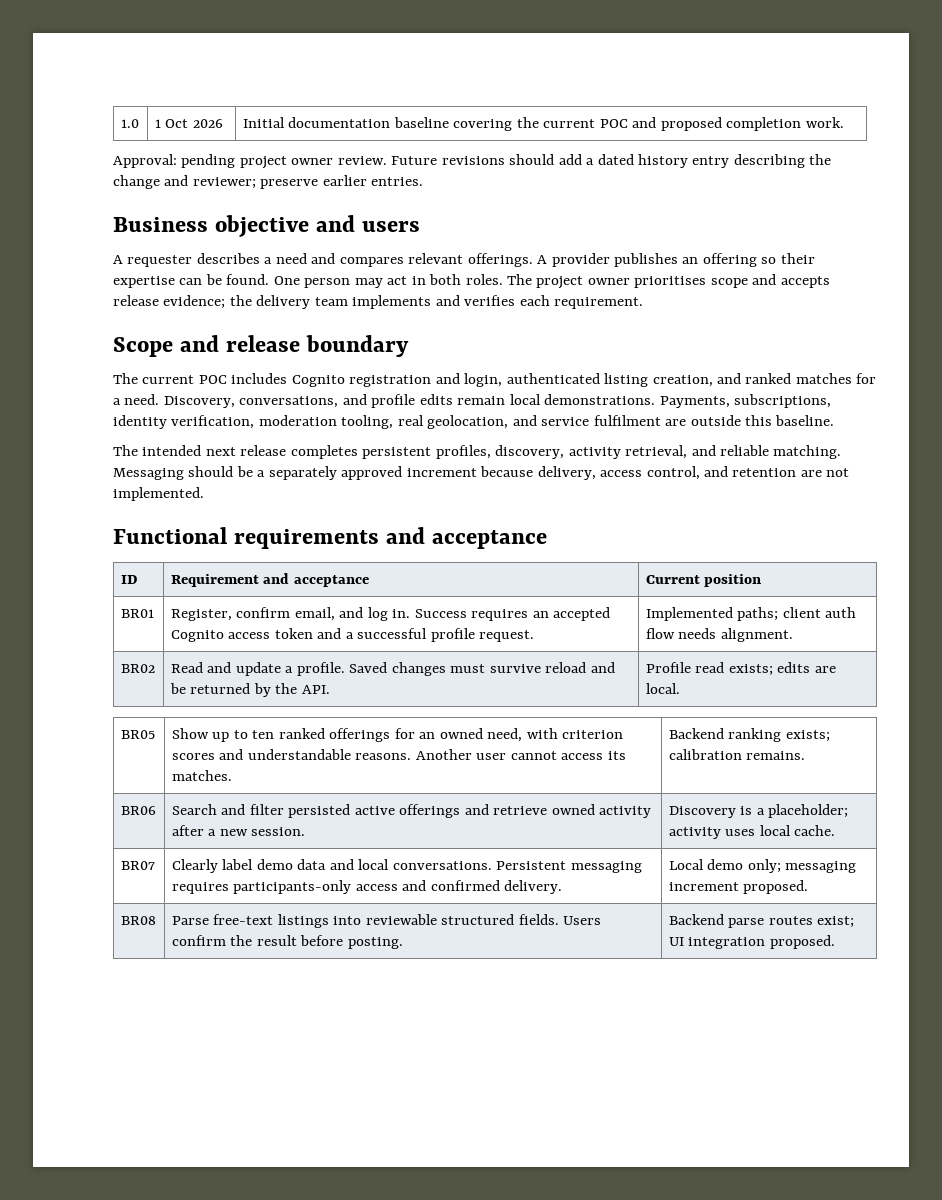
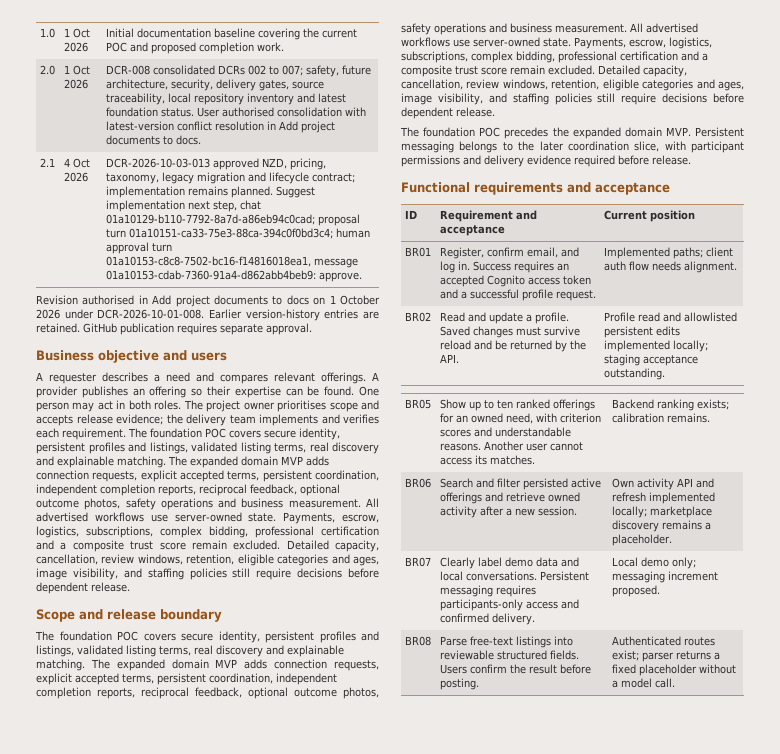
[113,154,832,169] [113,175,424,189] // Approval: pending project owner review. Future revisions should add a dated history entry describing the change and reviewer; preserve earlier entries. -> [40,65,56,75] [64,65,91,75] [64,79,89,89] [106,65,372,77] [106,79,325,91] [106,93,347,105] [106,107,367,117] [106,121,336,133] [106,135,202,145] [40,158,56,167] [64,158,91,168] [64,172,89,182] [106,158,327,170] [106,172,356,184] [106,186,316,198] [106,200,262,212] [106,214,361,226] [106,228,371,239] [106,242,173,254] [106,256,359,268] [106,270,363,282] [36,295,380,307] [36,309,379,321] [36,323,312,335] // 2.0 | 1 Oct 2026 | DCR-008 consolidated DCRs 002 to 007; safety, future architecture, security, delivery gates, source traceability, local repository inventory and latest foundation status. User authorised consolidation with latest-version conflict resolution in Add project documents to docs. // 2.1 | 4 Oct 2026 | DCR-2026-10-03-013 approved NZD, pricing, taxonomy, legacy migration and lifecycle contract; implementation remains planned. Suggest implementation next step, chat 01a10129-b110-7792-8a7d-a86eb94c0cad; proposal turn 01a10151-ca33-75e3-88ca-394c0f0bd3c4; human approval turn 01a10153-c8c8-7502-bc16-f14816018ea1, message 01a10153-cdab-7360-91a4-d862abb4beb9: approve. // Revision authorised in Add project documents to docs on 1 October 2026 under DCR-2026-10-01-008. Earlier version-history entries are retained. GitHub publication requires separate approval.
(644, 303) none -> [128,428,340,440] [36,442,379,454] [36,456,329,468] [36,470,380,482] [36,484,340,496] [36,498,379,510] [36,512,380,524] [36,526,379,538] [36,540,379,552] [36,554,379,566] [36,568,379,580] [36,582,130,594] The foundation POC covers secure identity, persistent profiles and listings, validated listing terms, real discovery and explainable matching. The expanded domain MVP adds connection requests, explicit accepted terms, persistent coordination, independent completion reports, reciprocal feedback, optional outcome photos, safety operations and business measurement. All advertised workflows use server-owned state. Payments, escrow, logistics, subscriptions, complex bidding, professional certification and a composite trust score remain excluded. Detailed capacity, cancellation, review windows, retention, eligible categories and ages, image visibility, and staffing policies still require decisions before dependent release.
[142,373,877,387] [113,394,832,408] [113,415,835,429] [113,445,842,459] [113,466,850,480] [113,487,204,501] current POC includes Cognito registration and login, authenticated listing creation, and ranked matches for a need. Discovery, conversations, and profile edits remain local demonstrations. Payments, subscriptions, identity verification, moderation tooling, real geolocation, and service fulfilment are outside this baseline. // The intended next release completes persistent profiles, discovery, activity retrieval, and reliable matching. Messaging should be a separately approved increment because delivery, access control, and retention are not implemented. -> [59,631,379,643] [36,645,344,657] [36,659,379,671] [36,673,337,685] [36,687,379,699] [401,23,698,35] [401,37,712,49] [401,51,708,63] [401,65,687,77] [401,79,744,91] [401,93,744,105] [401,107,495,119] [400,127,744,139] [401,141,744,153] [401,155,691,167] foundation POC covers secure identity, persistent profiles and listings, validated listing terms, real discovery and explainable matching. The expanded domain MVP adds connection requests, explicit accepted terms, persistent coordination, independent completion reports, reciprocal feedback, optional outcome photos, safety operations and business measurement. All advertised workflows use server-owned state. Payments, escrow, logistics, subscriptions, complex bidding, professional certification and a composite trust score remain excluded. Detailed capacity, cancellation, review windows, retention, eligible categories and ages, image visibility, and staffing policies still require decisions before dependent release. // The foundation POC precedes the expanded domain MVP. Persistent messaging belongs to the later coordination slice, with participant permissions and delivery evidence required before release.
[728,662,836,676] [645,683,680,694] exists; edits are local. -> [663,312,738,322] [604,326,681,338] [604,340,709,352] [604,354,699,366] [604,368,666,380] and allowlisted persistent edits implemented locally; staging acceptance outstanding.
[668,804,849,818] [668,825,836,839] Discovery is a placeholder; activity uses local cache. -> [612,478,715,490] [612,492,716,504] [612,506,713,518] [612,520,712,532] [612,534,673,546] Own activity API and refresh implemented locally; marketplace discovery remains a placeholder.
[668,914,855,928] [668,935,835,949] Backend parse routes exist; UI integration proposed. -> [612,636,716,646] [612,650,721,662] [612,664,737,676] [612,678,676,688] Authenticated routes exist; parser returns a fixed placeholder without a model call.

